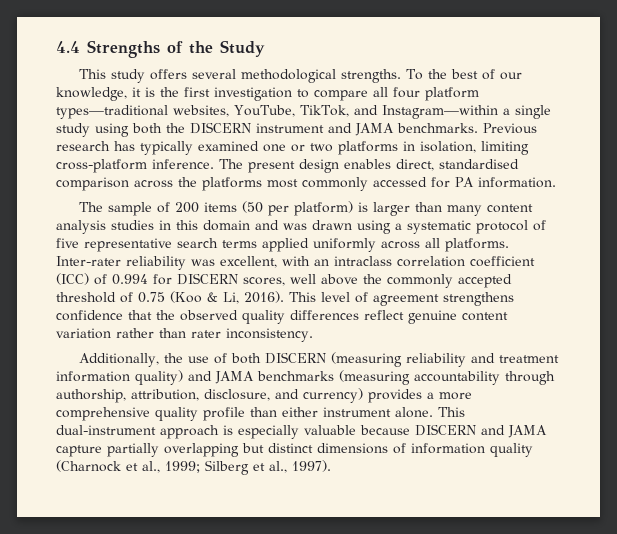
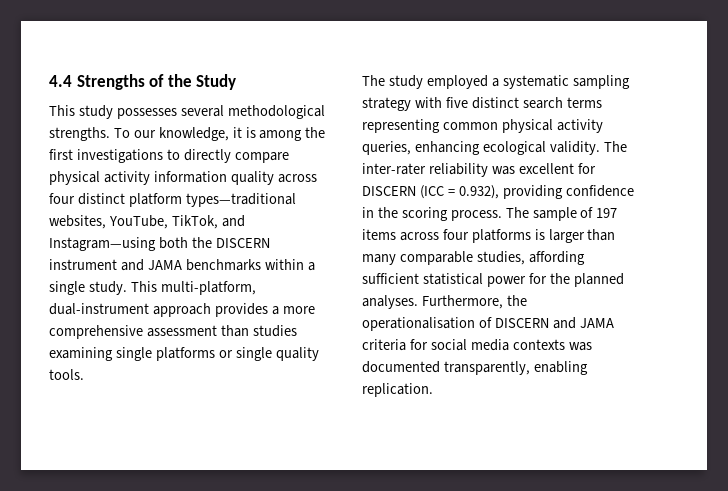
[150,69,188,80] offers -> [116,108,177,119] possesses
[428,69,496,80] the best of -> (130, 133) none
(155, 92) none -> [259,130,303,141] among
[214,87,420,101] investigation to compare all four -> [76,149,289,163] [49,171,317,185] [49,193,125,205] investigations to directly compare physical activity information quality across four distinct
[381,105,551,119] [56,123,129,137] Instagram—within a single study using -> [49,237,156,251] Instagram—using
[397,123,537,134] [56,141,529,155] [56,159,519,173] [56,177,556,191] [79,201,534,216] [56,220,546,234] [56,238,509,252] [56,256,535,270] [56,273,512,288] [56,291,514,306] [56,310,508,324] [56,328,313,342] [79,352,560,367] [56,370,555,385] [56,388,472,403] [56,407,465,421] [56,424,547,439] [56,443,533,457] [56,460,331,475] benchmarks. Previous research has typically examined one or two platforms in isolation, limiting cross-platform inference. The present design enables direct, standardised comparison across the platforms most commonly accessed for PA information. // The sample of 200 items (50 per platform) is larger than many content analysis studies in this domain and was drawn using a systematic protocol of five representative search terms applied uniformly across all platforms. Inter-rater reliability was excellent, with an intraclass correlation coefficient (ICC) of 0.994 for DISCERN scores, well above the commonly accepted threshold of 0.75 (Koo & Li, 2016). This level of agreement strengthens confidence that the observed quality differences reflect genuine content variation rather than rater inconsistency. // Additionally, the use of both DISCERN (measuring reliability and treatment information quality) and JAMA benchmarks (measuring accountability through authorship, attribution, disclosure, and currency) provides a more comprehensive quality profile than either instrument alone. This dual-instrument approach is especially valuable because DISCERN and JAMA capture partially overlapping but distinct dimensions of information quality (Charnock et al., 1999; Silberg et al., 1997). -> [185,259,315,271] [49,281,256,295] [49,303,315,317] [49,325,297,339] [49,347,319,361] [49,369,84,380] [362,75,630,89] [362,97,602,111] [362,119,603,133] [362,141,627,155] [362,163,596,177] [362,185,634,199] [362,207,618,221] [362,229,616,243] [362,251,585,265] [362,273,624,287] [362,295,527,309] [362,317,614,331] [362,339,592,351] [362,361,588,375] [362,383,433,397] benchmarks within a single study. This multi-platform, dual-instrument approach provides a more comprehensive assessment than studies examining single platforms or single quality tools. // The study employed a systematic sampling strategy with five distinct search terms representing common physical activity queries, enhancing ecological validity. The inter-rater reliability was excellent for DISCERN (ICC = 0.932), providing confidence in the scoring process. The sample of 197 items across four platforms is larger than many comparable studies, affording sufficient statistical power for the planned analyses. Furthermore, the operationalisation of DISCERN and JAMA criteria for social media contexts was documented transparently, enabling replication.

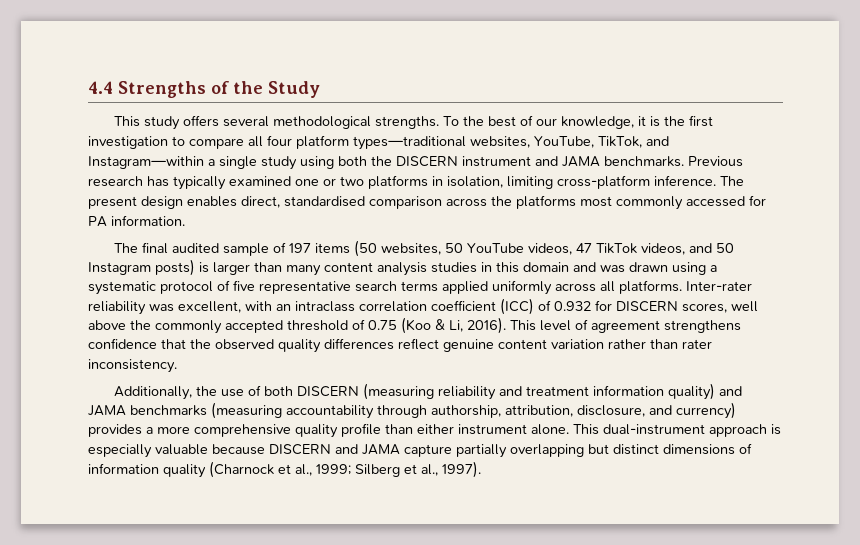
[116,108,177,119] possesses -> [182,115,219,127] offers
(130, 133) none -> [462,115,533,127] the best of
[259,130,303,141] among -> (660, 121) none
[76,149,289,163] [49,171,317,185] [49,193,125,205] investigations to directly compare physical activity information quality across four distinct -> [88,135,292,149] investigation to compare all four
[49,237,156,251] Instagram—using -> [88,156,334,170] Instagram—within a single study using
[185,259,315,271] [49,281,256,295] [49,303,315,317] [49,325,297,339] [49,347,319,361] [49,369,84,380] [362,75,630,89] [362,97,602,111] [362,119,603,133] [362,141,627,155] [362,163,596,177] [362,185,634,199] [362,207,618,221] [362,229,616,243] [362,251,585,265] [362,273,624,287] [362,295,527,309] [362,317,614,331] [362,339,592,351] [362,361,588,375] [362,383,433,397] benchmarks within a single study. This multi-platform, dual-instrument approach provides a more comprehensive assessment than studies examining single platforms or single quality tools. // The study employed a systematic sampling strategy with five distinct search terms representing common physical activity queries, enhancing ecological validity. The inter-rater reliability was excellent for DISCERN (ICC = 0.932), providing confidence in the scoring process. The sample of 197 items across four platforms is larger than many comparable studies, affording sufficient statistical power for the planned analyses. Furthermore, the operationalisation of DISCERN and JAMA criteria for social media contexts was documented transparently, enabling replication. -> [604,156,743,167] [88,175,744,190] [88,195,766,210] [88,215,185,227] [113,240,734,257] [88,259,717,276] [88,280,752,295] [88,298,758,315] [88,317,741,334] [88,338,712,353] [88,359,177,373] [113,383,742,400] [88,402,736,419] [88,423,781,438] [88,443,752,458] [88,461,481,478] benchmarks. Previous research has typically examined one or two platforms in isolation, limiting cross-platform inference. The present design enables direct, standardised comparison across the platforms most commonly accessed for PA information. // The final audited sample of 197 items (50 websites, 50 YouTube videos, 47 TikTok videos, and 50 Instagram posts) is larger than many content analysis studies in this domain and was drawn using a systematic protocol of five representative search terms applied uniformly across all platforms. Inter-rater reliability was excellent, with an intraclass correlation coefficient (ICC) of 0.932 for DISCERN scores, well above the commonly accepted threshold of 0.75 (Koo & Li, 2016). This level of agreement strengthens confidence that the observed quality differences reflect genuine content variation rather than rater inconsistency. // Additionally, the use of both DISCERN (measuring reliability and treatment information quality) and JAMA benchmarks (measuring accountability through authorship, attribution, disclosure, and currency) provides a more comprehensive quality profile than either instrument alone. This dual-instrument approach is especially valuable because DISCERN and JAMA capture partially overlapping but distinct dimensions of information quality (Charnock et al., 1999; Silberg et al., 1997).

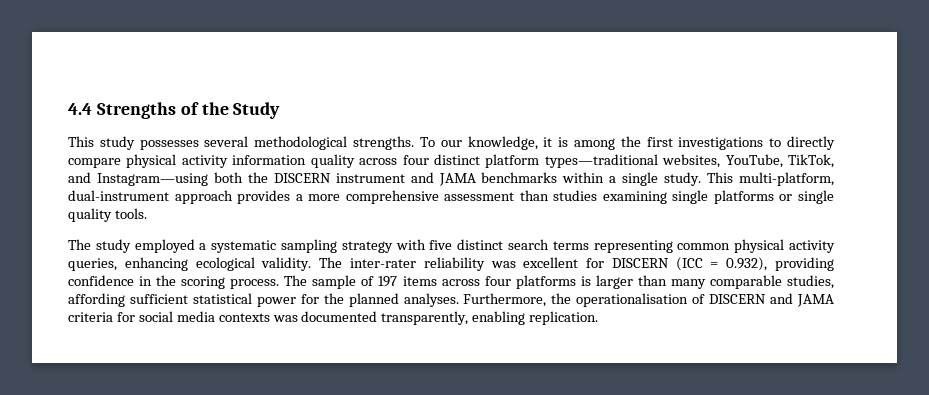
[182,115,219,127] offers -> [139,140,199,150] possesses
[462,115,533,127] the best of -> (435, 142) none
(660, 121) none -> [573,138,615,150] among
[88,135,292,149] investigation to compare all four -> [678,136,835,150] [68,154,480,168] investigations to directly compare physical activity information quality across four distinct
[88,156,334,170] Instagram—within a single study using -> [96,173,208,186] Instagram—using
[604,156,743,167] [88,175,744,190] [88,195,766,210] [88,215,185,227] [113,240,734,257] [88,259,717,276] [88,280,752,295] [88,298,758,315] [88,317,741,334] [88,338,712,353] [88,359,177,373] [113,383,742,400] [88,402,736,419] [88,423,781,438] [88,443,752,458] [88,461,481,478] benchmarks. Previous research has typically examined one or two platforms in isolation, limiting cross-platform inference. The present design enables direct, standardised comparison across the platforms most commonly accessed for PA information. // The final audited sample of 197 items (50 websites, 50 YouTube videos, 47 TikTok videos, and 50 Instagram posts) is larger than many content analysis studies in this domain and was drawn using a systematic protocol of five representative search terms applied uniformly across all platforms. Inter-rater reliability was excellent, with an intraclass correlation coefficient (ICC) of 0.932 for DISCERN scores, well above the commonly accepted threshold of 0.75 (Koo & Li, 2016). This level of agreement strengthens confidence that the observed quality differences reflect genuine content variation rather than rater inconsistency. // Additionally, the use of both DISCERN (measuring reliability and treatment information quality) and JAMA benchmarks (measuring accountability through authorship, attribution, disclosure, and currency) provides a more comprehensive quality profile than either instrument alone. This dual-instrument approach is especially valuable because DISCERN and JAMA capture partially overlapping but distinct dimensions of information quality (Charnock et al., 1999; Silberg et al., 1997). -> [481,172,835,186] [68,190,835,204] [68,208,147,222] [68,239,835,253] [68,257,835,271] [68,275,834,289] [68,293,835,307] [68,311,599,325] benchmarks within a single study. This multi-platform, dual-instrument approach provides a more comprehensive assessment than studies examining single platforms or single quality tools. // The study employed a systematic sampling strategy with five distinct search terms representing common physical activity queries, enhancing ecological validity. The inter-rater reliability was excellent for DISCERN (ICC = 0.932), providing confidence in the scoring process. The sample of 197 items across four platforms is larger than many comparable studies, affording sufficient statistical power for the planned analyses. Furthermore, the operationalisation of DISCERN and JAMA criteria for social media contexts was documented transparently, enabling replication.

